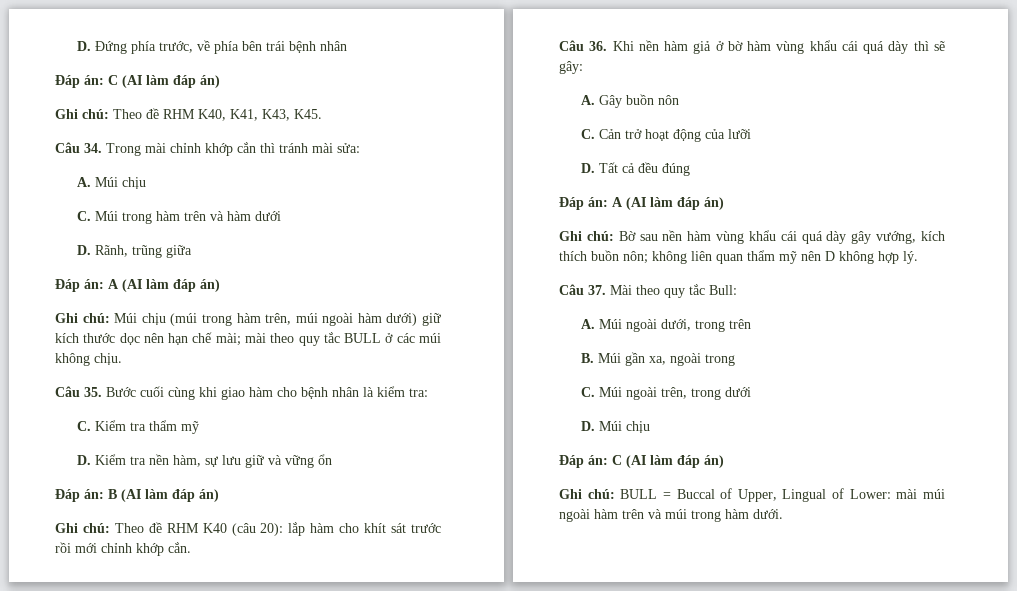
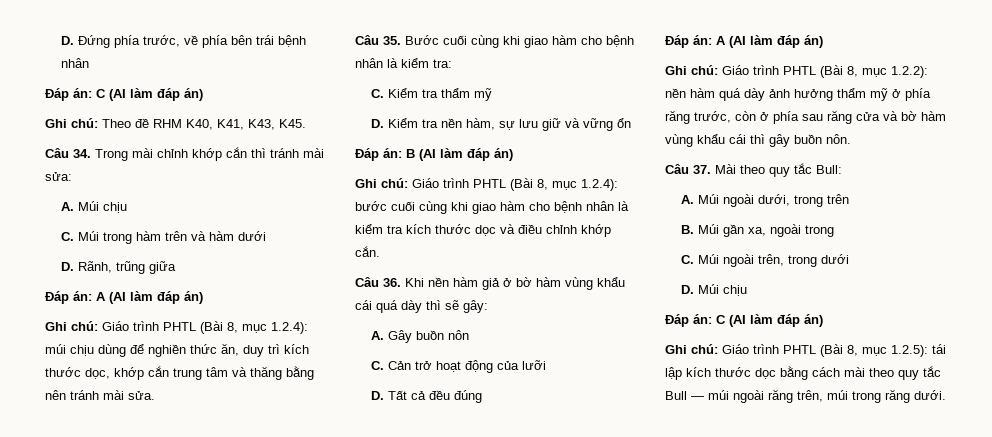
[114,313,441,326] [55,332,441,346] [55,353,122,366] Múi chịu (múi trong hàm trên, múi ngoài hàm dưới) giữ kích thước dọc nên hạn chế mài; mài theo quy tắc BULL ở các múi không chịu. -> [102,321,308,334] [45,343,309,357] [45,366,314,380] [45,390,155,400] Giáo trình PHTL (Bài 8, mục 1.2.4): múi chịu dùng để nghiền thức ăn, duy trì kích thước dọc, khớp cắn trung tâm và thăng bằng nên tránh mài sửa.
[114,522,441,536] [55,542,97,553] Theo đề RHM K40 (câu 20): lắp hàm cho khít sát trước rồi mới -> [412,178,618,191] [355,201,629,214] [355,224,542,236] Giáo trình PHTL (Bài 8, mục 1.2.4): bước cuối cùng khi giao hàm cho bệnh nhân là kiểm tra kích thước dọc và điều
[618,230,945,244] [559,250,918,264] Bờ sau nền hàm vùng khẩu cái quá dày gây vướng, kích thích buồn nôn; không liên quan thẩm mỹ nên D không hợp lý. -> [722,65,928,78] [665,88,931,101] [665,110,946,124] [665,134,851,147] Giáo trình PHTL (Bài 8, mục 1.2.2): nền hàm quá dày ảnh hưởng thẩm mỹ ở phía răng trước, còn ở phía sau răng cửa và bờ hàm vùng khẩu cái thì gây buồn nôn.
[620,488,945,502] [559,509,662,522] BULL = Buccal of Upper, Lingual of Lower: mài múi ngoài hàm trên và -> [722,344,946,357] [665,366,941,380] [665,389,823,403] Giáo trình PHTL (Bài 8, mục 1.2.5): tái lập kích thước dọc bằng cách mài theo quy tắc Bull — múi ngoài răng trên,
[725,509,749,519] hàm -> [885,389,910,403] răng

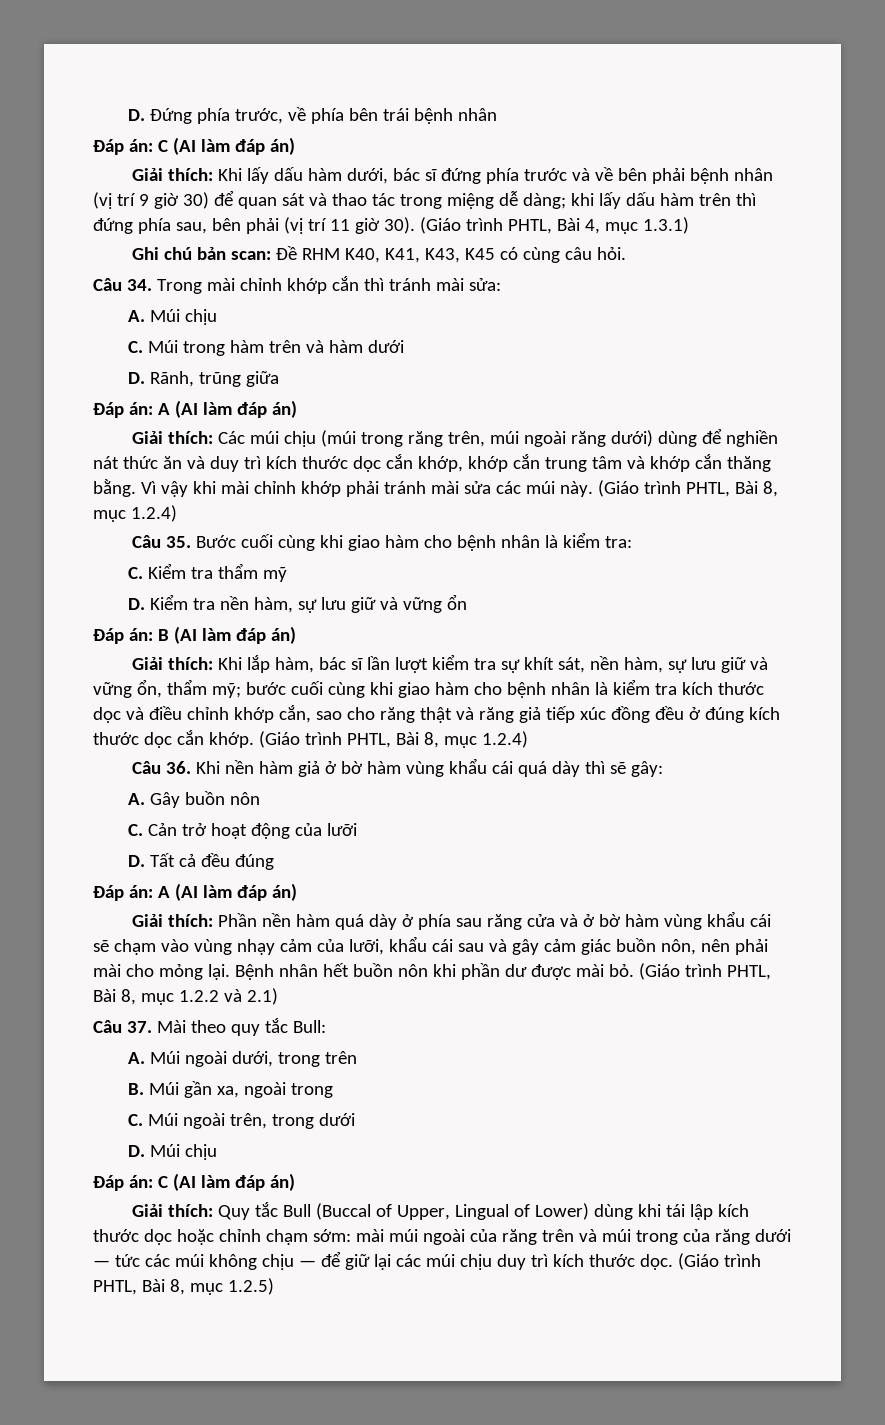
[45,118,306,130] Ghi chú: Theo đề RHM K40, K41, K43, K45. -> [132,167,774,184] [93,190,756,209] [93,217,689,234] [132,246,627,263] Giải thích: Khi lấy dấu hàm dưới, bác sĩ đứng phía trước và về bên phải bệnh nhân (vị trí 9 giờ 30) để quan sát và thao tác trong miệng dễ dàng; khi lấy dấu hàm trên thì đứng phía sau, bên phải (vị trí 11 giờ 30). (Giáo trình PHTL, Bài 4, mục 1.3.1) // Ghi chú bản scan: Đề RHM K40, K41, K43, K45 có cùng câu hỏi.
[45,321,308,334] [45,343,309,357] [45,367,110,379] Ghi chú: Giáo trình PHTL (Bài 8, mục 1.2.4): múi chịu dùng để nghiền thức ăn, duy trì kích thước dọc, -> [132,428,779,447] [93,454,463,472] Giải thích: Các múi chịu (múi trong răng trên, múi ngoài răng dưới) dùng để nghiền nát thức ăn và duy trì kích thước dọc cắn khớp,
[250,366,314,380] [45,390,155,400] thăng bằng nên tránh mài sửa. -> [649,454,771,472] [93,479,778,497] [93,505,177,522] khớp cắn thăng bằng. Vì vậy khi mài chỉnh khớp phải tránh mài sửa các múi này. (Giáo trình PHTL, Bài 8, mục 1.2.4)
[355,178,618,191] Ghi chú: Giáo trình PHTL (Bài 8, mục 1.2.4): -> [132,654,769,673] [93,679,241,698] Giải thích: Khi lắp hàm, bác sĩ lần lượt kiểm tra sự khít sát, nền hàm, sự lưu giữ và vững ổn, thẩm mỹ;
[355,246,380,257] cắn. -> [278,705,780,723] [93,730,528,748] cắn, sao cho răng thật và răng giả tiếp xúc đồng đều ở đúng kích thước dọc cắn khớp. (Giáo trình PHTL, Bài 8, mục 1.2.4)
[665,65,928,78] [665,88,931,101] [665,110,756,124] Ghi chú: Giáo trình PHTL (Bài 8, mục 1.2.2): nền hàm quá dày ảnh hưởng thẩm mỹ ở phía răng trước, còn -> [132,913,398,930] Giải thích: Phần nền hàm quá dày
[901,111,946,121] [665,134,851,147] bờ hàm vùng khẩu cái thì gây buồn nôn. -> [583,911,772,930] [93,936,768,955] [93,963,771,980] [93,988,278,1005] ở bờ hàm vùng khẩu cái sẽ chạm vào vùng nhạy cảm của lưỡi, khẩu cái sau và gây cảm giác buồn nôn, nên phải mài cho mỏng lại. Bệnh nhân hết buồn nôn khi phần dư được mài bỏ. (Giáo trình PHTL, Bài 8, mục 1.2.2 và 2.1)
[665,344,928,357] Ghi chú: Giáo trình PHTL (Bài 8, mục 1.2.5): -> [132,1202,662,1220] Giải thích: Quy tắc Bull (Buccal of Upper, Lingual of Lower) dùng khi
[780,366,941,380] [665,389,946,403] bằng cách mài theo quy tắc Bull — múi ngoài răng trên, múi trong răng dưới. -> [176,1229,791,1245] [93,1251,761,1270] [93,1278,274,1295] hoặc chỉnh chạm sớm: mài múi ngoài của răng trên và múi trong của răng dưới — tức các múi không chịu — để giữ lại các múi chịu duy trì kích thước dọc. (Giáo trình PHTL, Bài 8, mục 1.2.5)

